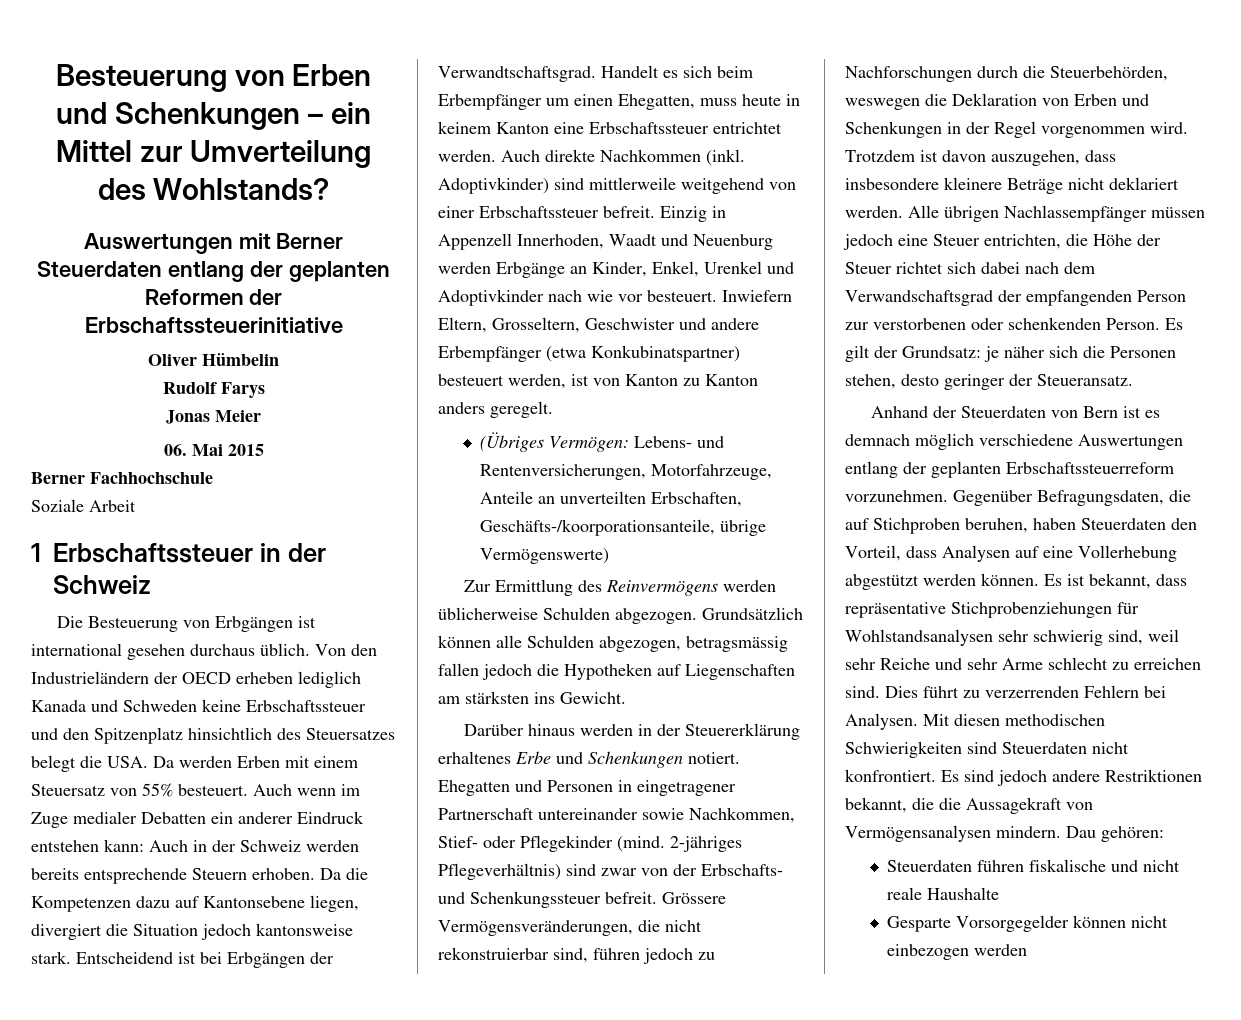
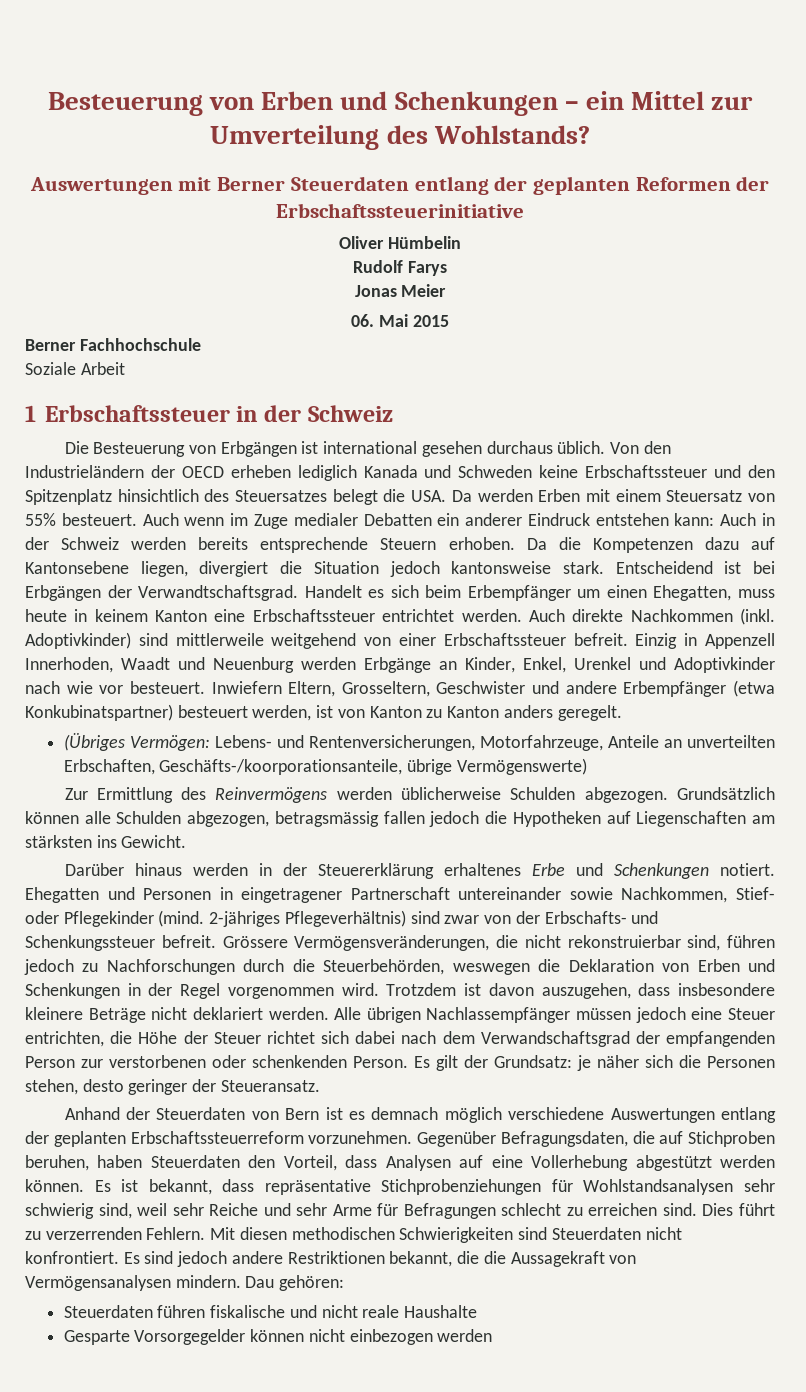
(1043, 664) none -> [377,1203,496,1219] für Befragungen
[1084,685,1166,698] [845,713,918,730] Fehlern bei Analysen. -> [146,1227,206,1240] Fehlern.

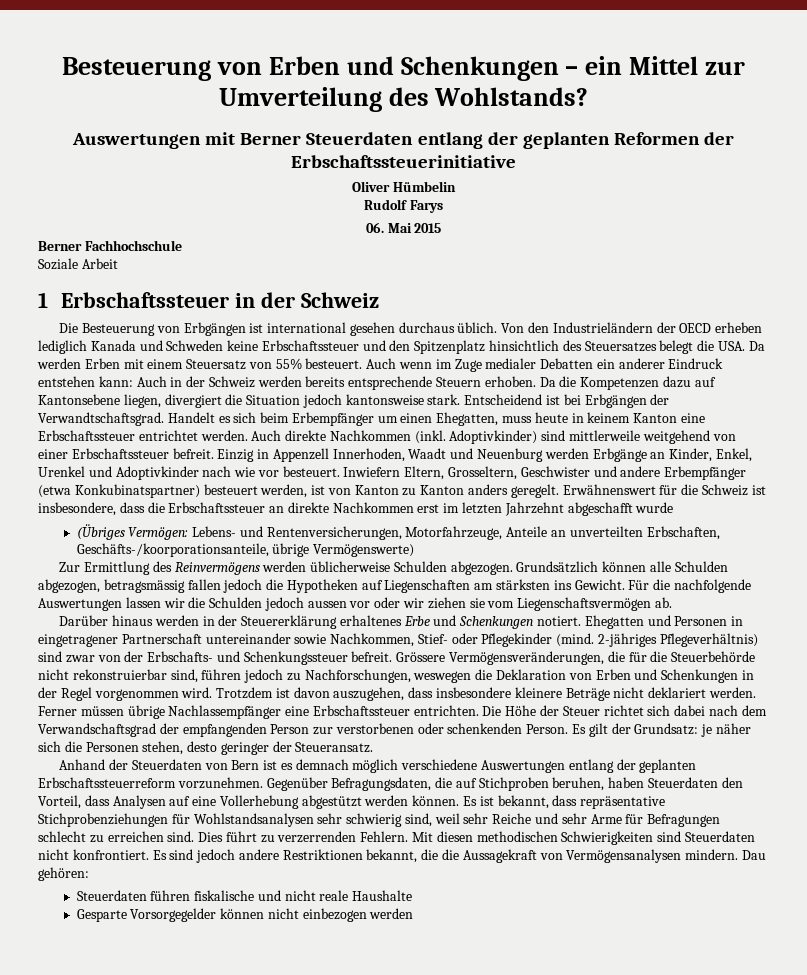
[354,284,447,297] // Jonas Meier -> (443, 206) none
(622, 713) none -> [562,484,766,496] [38,502,674,516] Erwähnenswert für die Schweiz ist insbesondere, dass die Erbschaftssteuer an direkte Nachkommen erst im letzten Jahrzehnt abgeschafft wurde
(187, 841) none -> [628,579,751,593] [38,597,672,611] Für die nachfolgende Auswertungen lassen wir die Schulden jedoch aussen vor oder wir ziehen sie vom Liegenschaftsvermögen ab.
(518, 941) none -> [628,651,756,662] für die Steuerbehörde
[106,959,445,975] Nachforschungen durch die Steuerbehörden, -> [304,669,411,683] Nachforschungen,
[334,1007,775,1023] [25,1031,133,1047] Alle übrigen Nachlassempfänger müssen jedoch eine Steuer entrichten, die -> [38,705,502,719] Ferner müssen übrige Nachlassempfänger eine Erbschaftssteuer entrichten. Die

